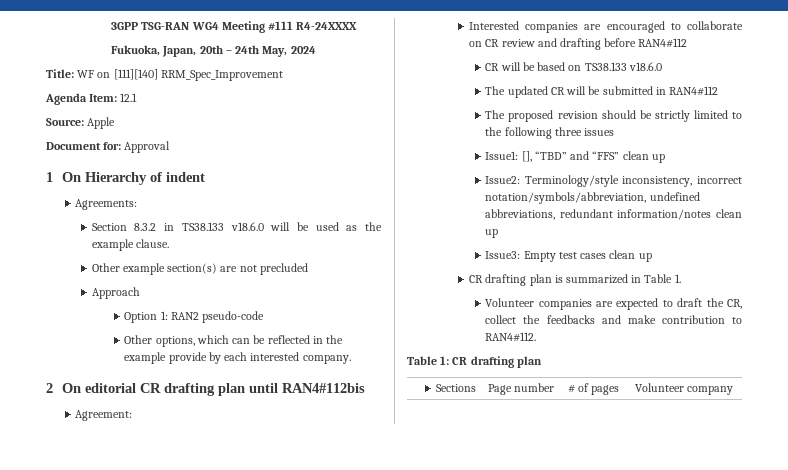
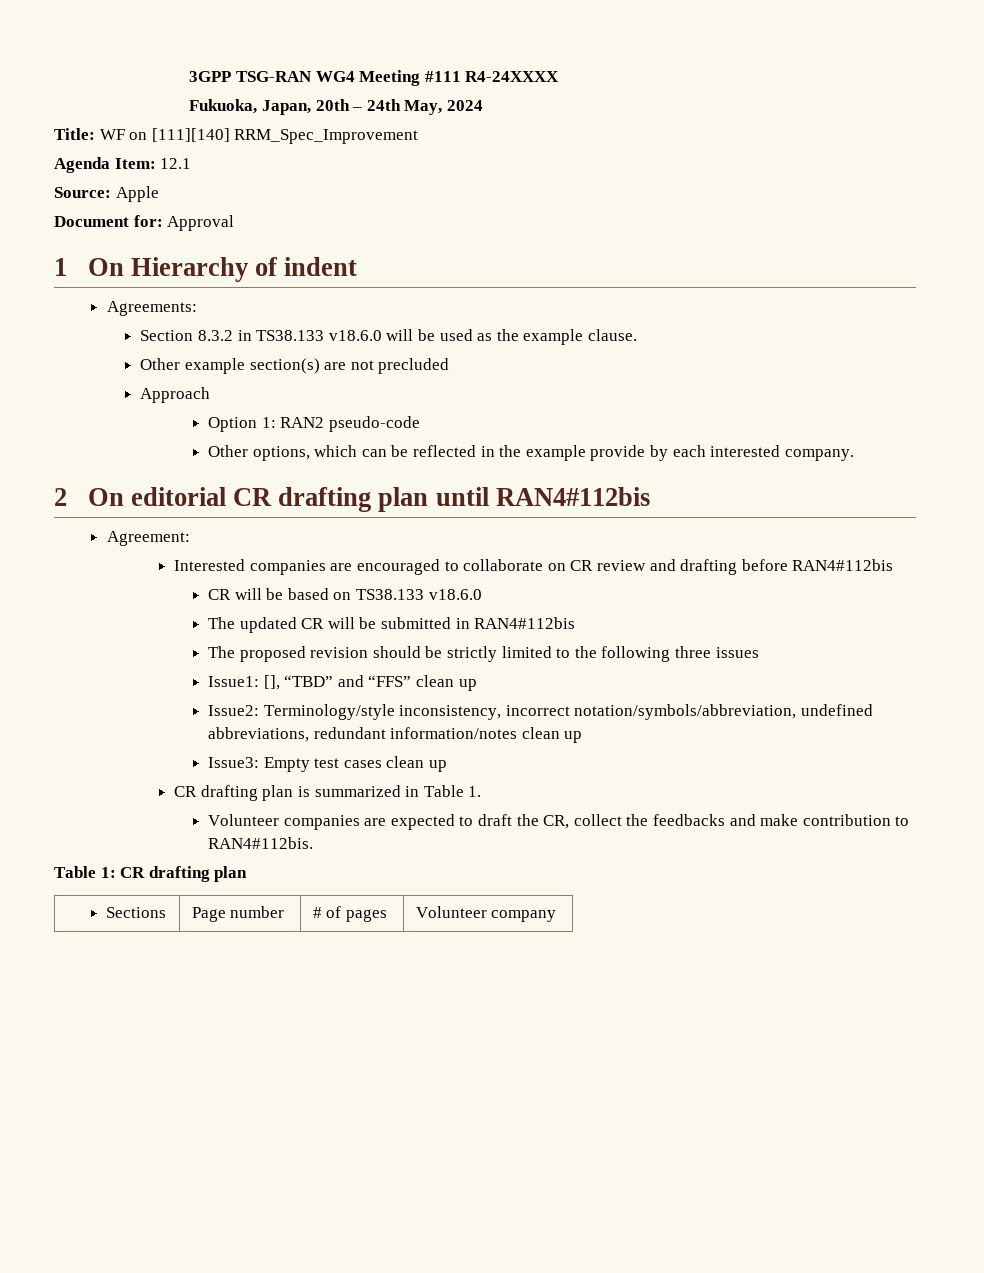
[638,38,688,48] RAN4#112 -> [792,559,894,571] RAN4#112bis
[669,86,719,96] RAN4#112 -> [474,617,576,629] RAN4#112bis
[485,332,537,342] RAN4#112. -> [208,837,314,849] RAN4#112bis.

